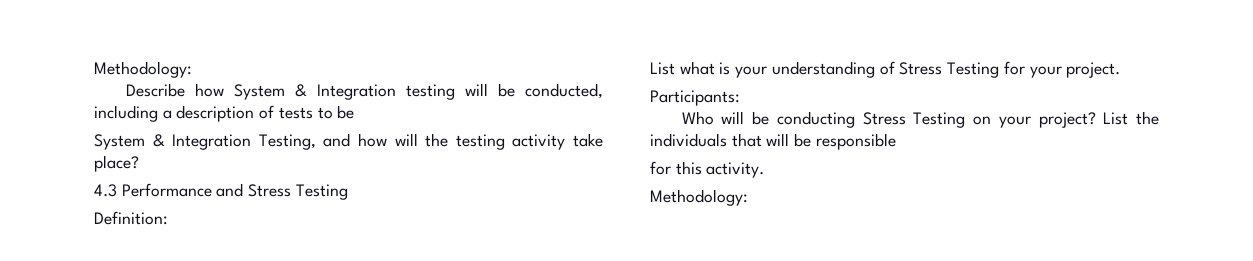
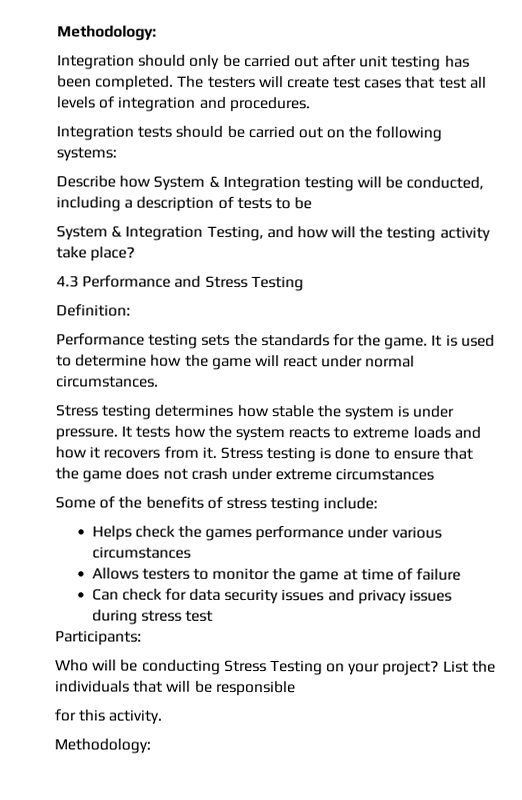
[94,61,192,78] Methodology: -> [57,25,157,41] [57,54,470,71] [57,75,487,91] [56,96,311,113] [56,125,443,142] [56,147,117,162] Methodology: // Integration should only be carried out after unit testing has been completed. The testers will create test cases that test all levels of integration and procedures. // Integration tests should be carried out on the following systems:
[650,61,1121,78] List what is your understanding of Stress Testing for your project. -> [56,333,495,350] [56,354,416,370] [56,375,159,388] [55,404,455,421] [55,425,481,442] [55,446,474,463] [55,467,435,483] [55,496,379,513] [91,525,442,542] [91,546,191,559] [91,567,462,584] [91,588,452,605] [91,609,213,625] Performance testing sets the standards for the game. It is used to determine how the game will react under normal circumstances. // Stress testing determines how stable the system is under pressure. It tests how the system reacts to extreme loads and how it recovers from it. Stress testing is done to ensure that the game does not crash under extreme circumstances // Some of the benefits of stress testing include: // Helps check the games performance under various circumstances // Allows testers to monitor the game at time of failure // Can check for data security issues and privacy issues during stress test

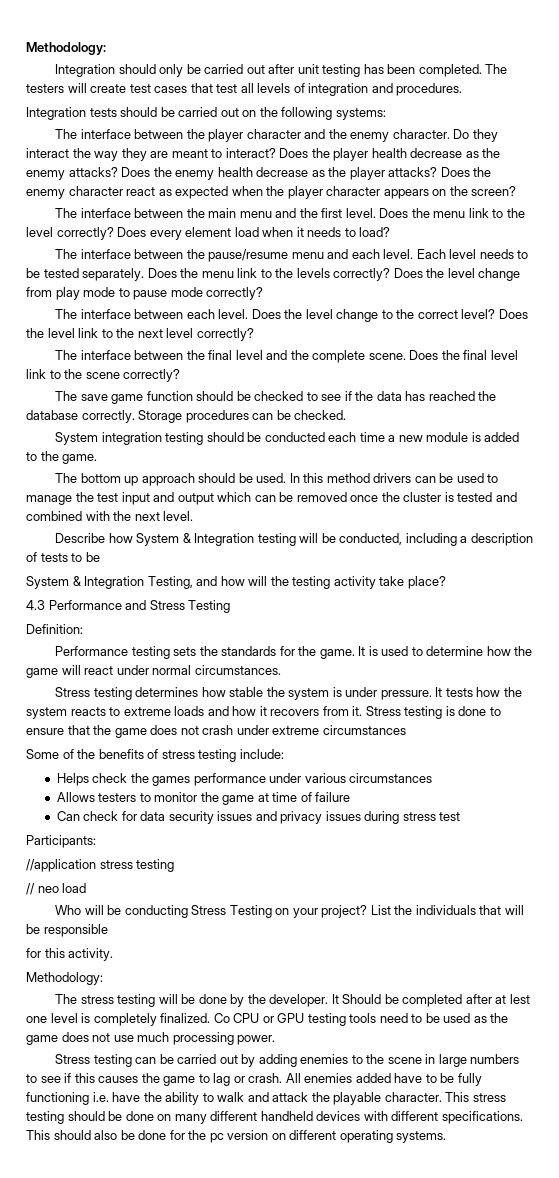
(117, 154) none -> [55,129,498,142] [26,148,501,161] [26,167,492,180] [26,186,517,199] [55,208,525,218] [26,227,391,240] [55,249,529,262] [26,268,521,281] [26,287,264,300] [55,309,528,322] [26,328,254,341] [55,350,518,363] [26,369,181,382] [55,391,497,404] [26,410,347,423] [55,432,520,445] [26,451,98,464] [55,473,499,486] [26,492,517,505] [26,511,194,521] // The interface between the player character and the enemy character. Do they interact the way they are meant to interact? Does the player health decrease as the enemy attacks? Does the enemy health decrease as the player attacks? Does the enemy character react as expected when the player character appears on the screen? // The interface between the main menu and the first level. Does the menu link to the level correctly? Does every element load when it needs to load? // The interface between the pause/resume menu and each level. Each level needs to be tested separately. Does the menu link to the levels correctly? Does the level change from play mode to pause mode correctly? // The interface between each level. Does the level change to the correct level? Does the level link to the next level correctly? // The interface between the final level and the complete scene. Does the final level link to the scene correctly? // The save game function should be checked to see if the data has reached the database correctly. Storage procedures can be checked. // System integration testing should be conducted each time a new module is added to the game. // The bottom up approach should be used. In this method drivers can be used to manage the test input and output which can be removed once the cluster is tested and combined with the next level.
(142, 638) none -> [26,859,175,872] [26,883,87,895] // //application stress testing // // neo load
(151, 746) none -> [55,994,530,1007] [26,1013,509,1026] [26,1032,276,1045] [55,1054,520,1067] [26,1073,482,1086] [26,1092,506,1105] [26,1111,523,1124] [26,1130,447,1143] // The stress testing will be done by the developer. It Should be completed after at lest one level is completely finalized. Co CPU or GPU testing tools need to be used as the game does not use much processing power. // Stress testing can be carried out by adding enemies to the scene in large numbers to see if this causes the game to lag or crash. All enemies added have to be fully functioning i.e. have the ability to walk and attack the playable character. This stress testing should be done on many different handheld devices with different specifications. This should also be done for the pc version on different operating systems.

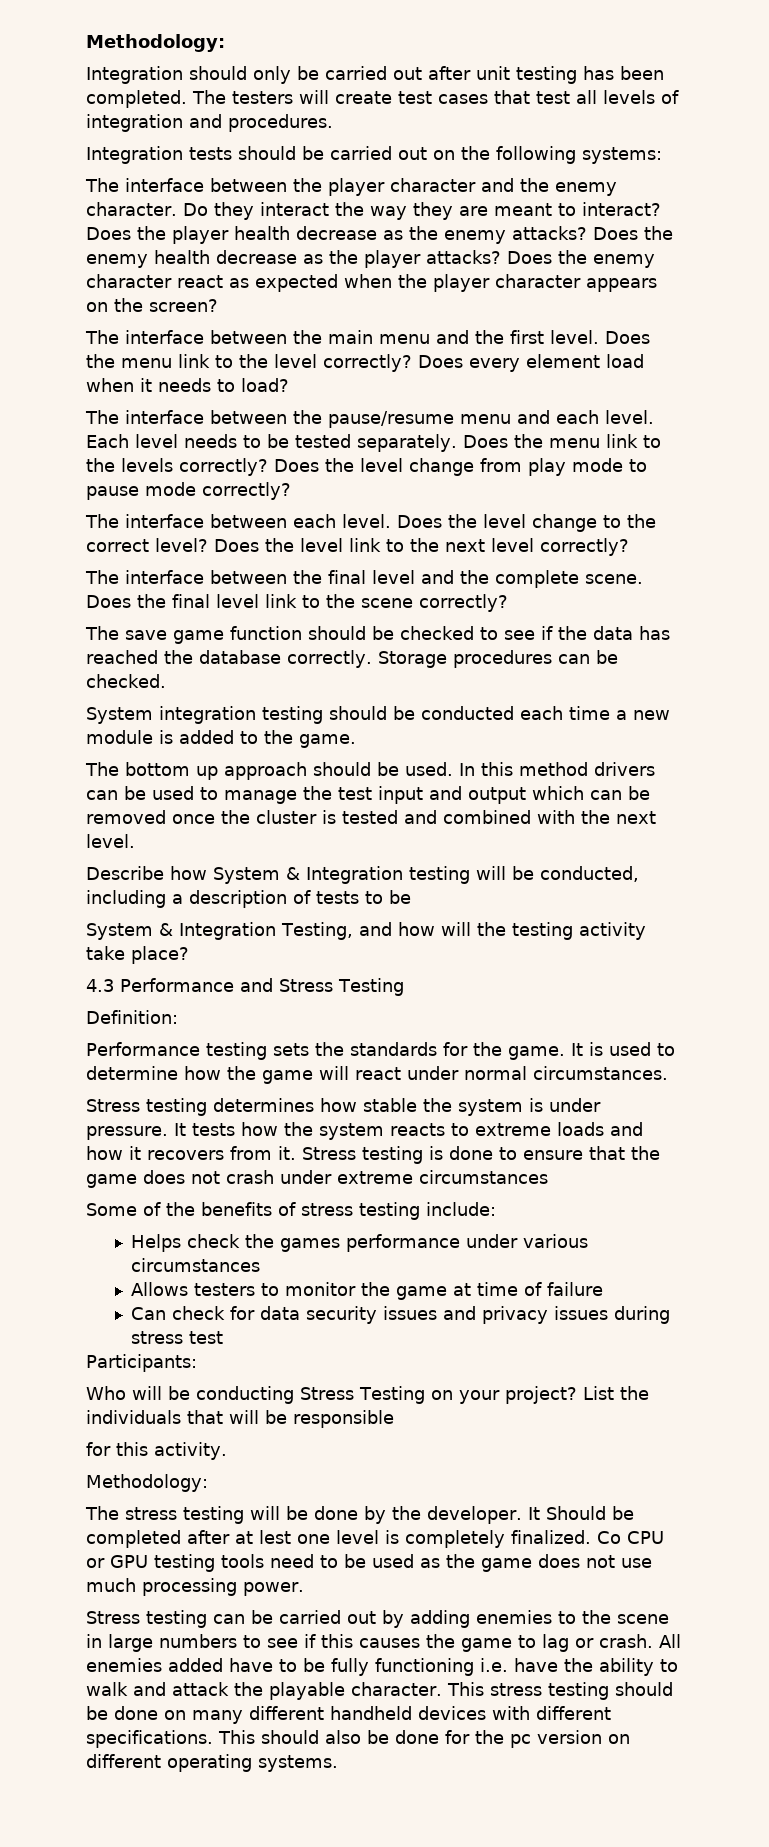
[26,859,175,872] [26,883,87,895] // //application stress testing // // neo load -> (197, 1363) none

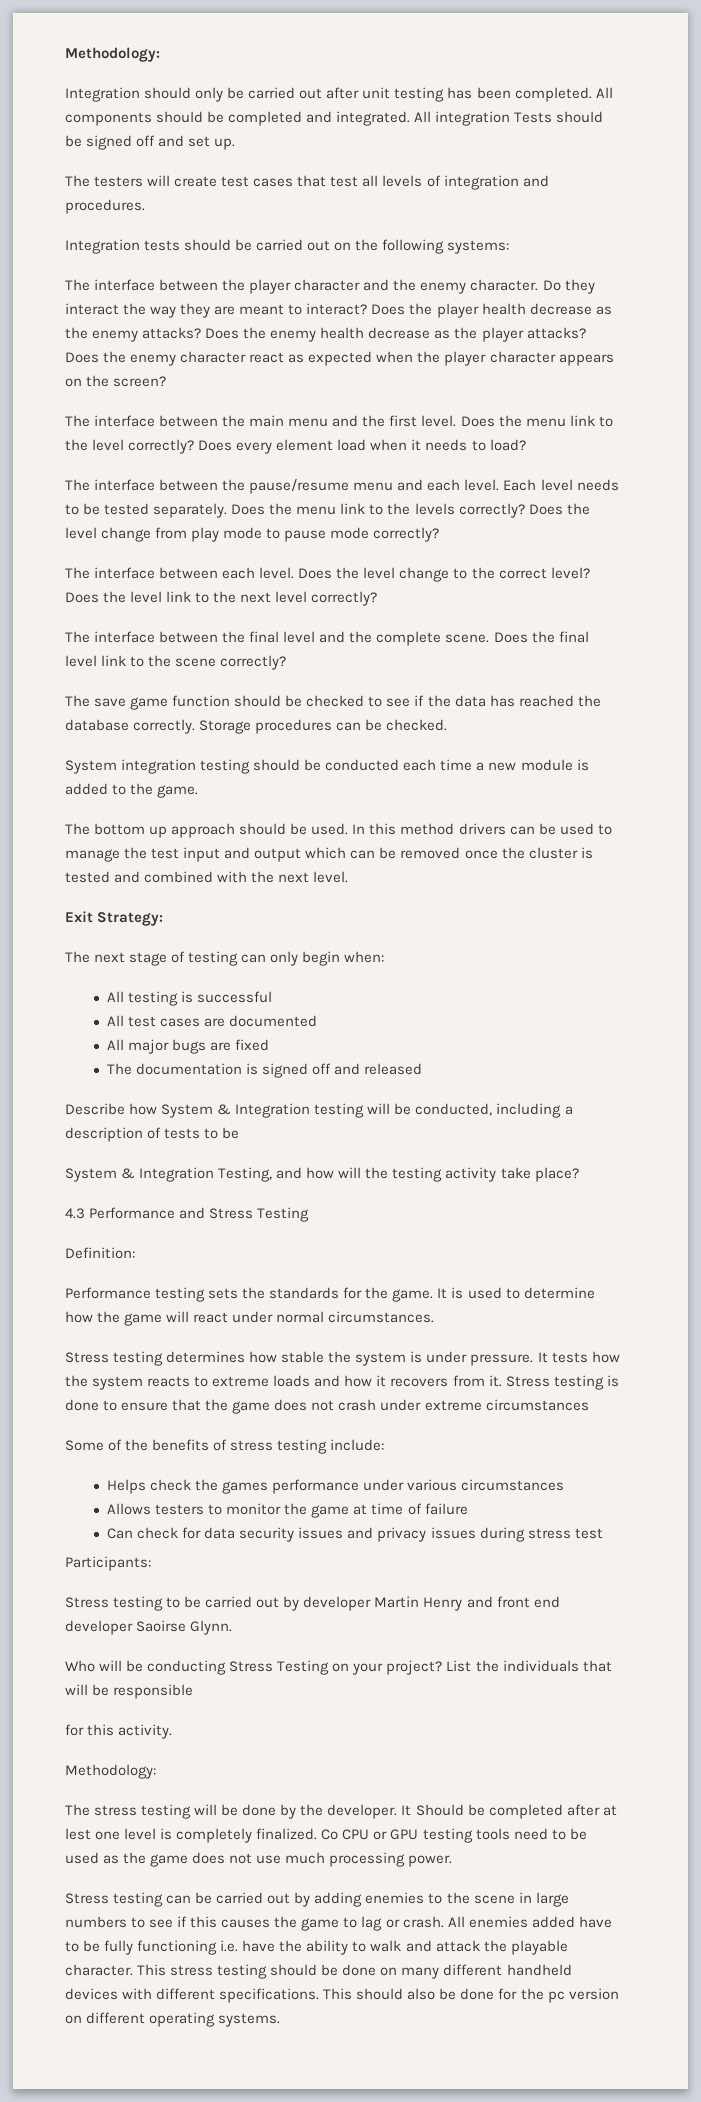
(187, 99) none -> [595,87,613,98] [65,111,604,126] [65,135,236,150] All components should be completed and integrated. All integration Tests should be signed off and set up. //
(135, 841) none -> [65,911,164,926] [65,951,385,966] [107,991,273,1006] [107,1015,318,1027] [107,1039,270,1054] [107,1063,423,1078] // Exit Strategy: // The next stage of testing can only begin when: // All testing is successful // All test cases are documented // All major bugs are fixed // The documentation is signed off and released
(197, 1363) none -> [65,1596,560,1611] [65,1620,233,1635] // Stress testing to be carried out by developer Martin Henry and front end developer Saoirse Glynn.

